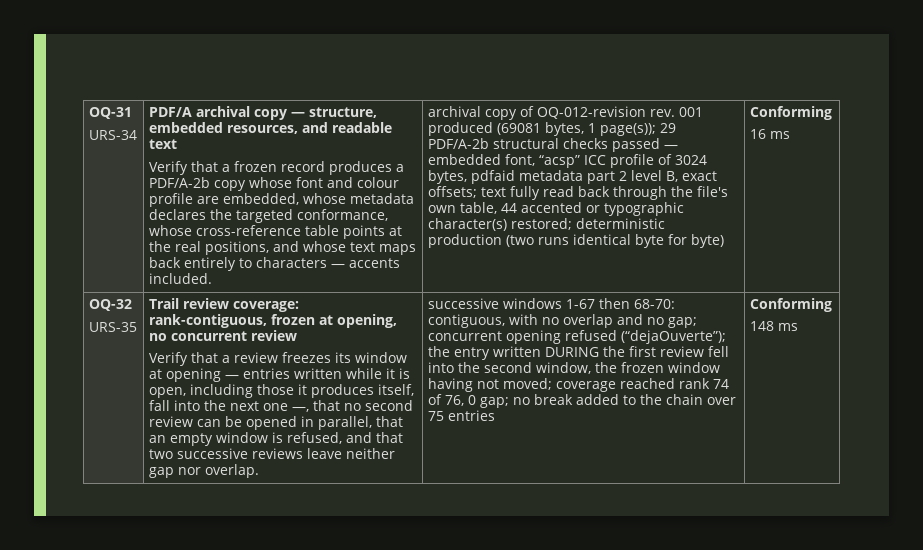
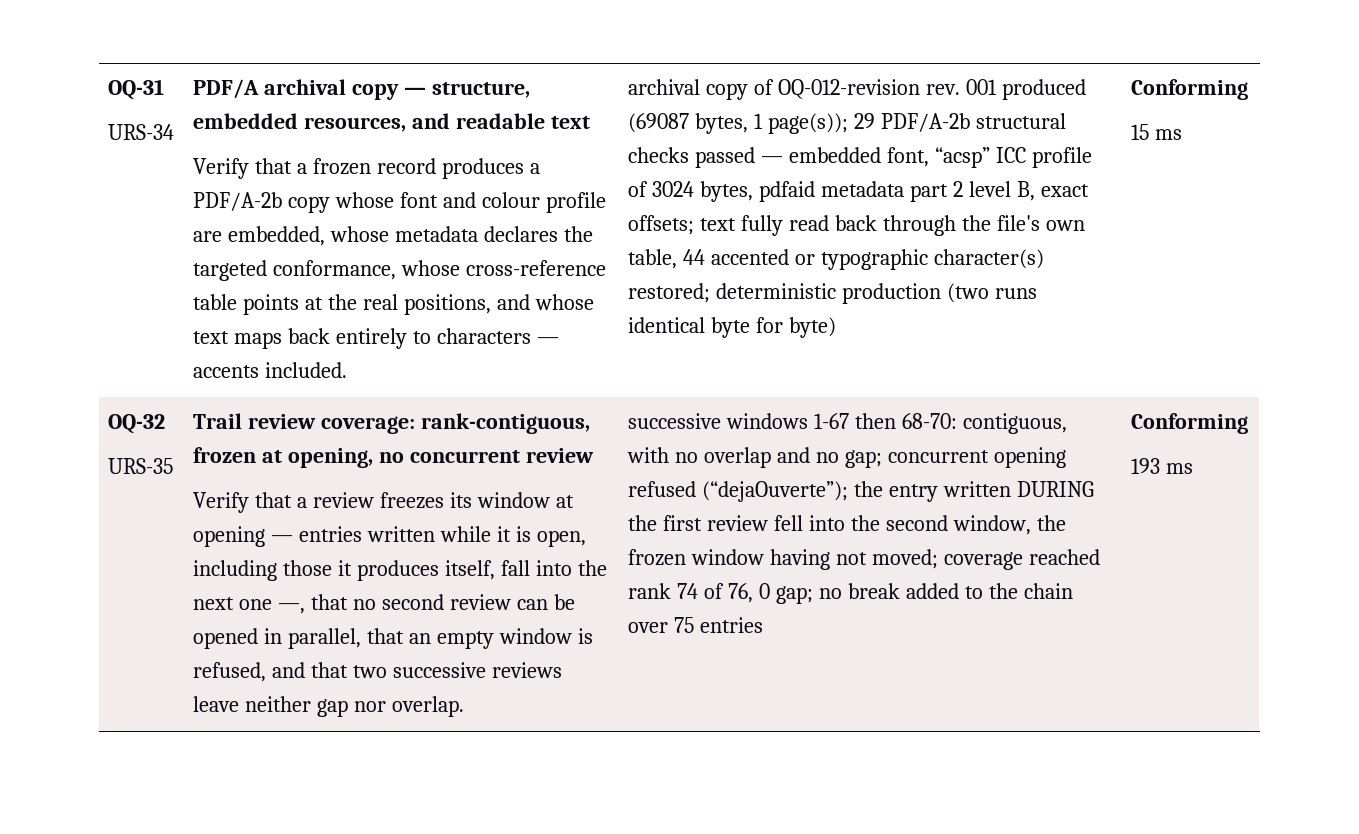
[496,123,541,135] (69081 -> [628,113,690,133] (69087
[749,129,766,139] 16 -> [1131,124,1150,140] 15
[749,321,774,331] 148 -> [1131,458,1161,474] 193

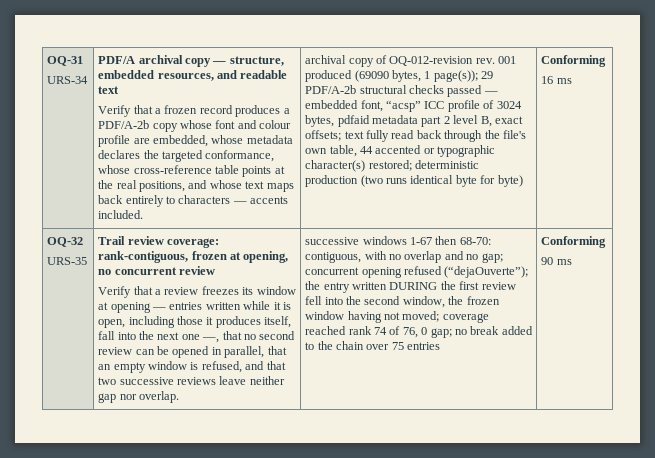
[628,113,690,133] (69087 -> [354,70,389,82] (69090
[1131,124,1150,140] 15 -> [541,76,554,84] 16
[1131,458,1161,474] 193 -> [541,257,554,265] 90

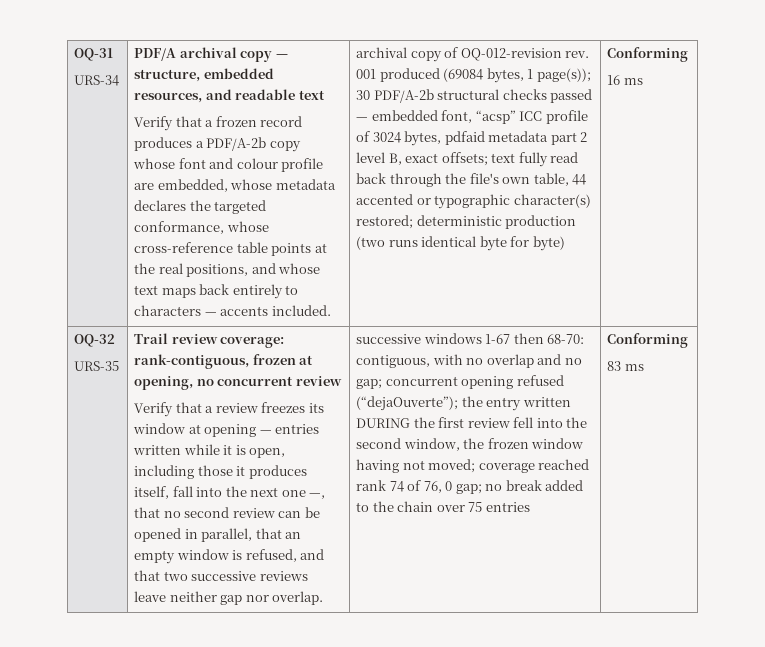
[354,70,389,82] (69090 -> [443,68,484,82] (69084
[481,71,494,79] 29 -> [356,90,371,100] 30
[541,257,554,265] 90 -> [607,361,622,371] 83

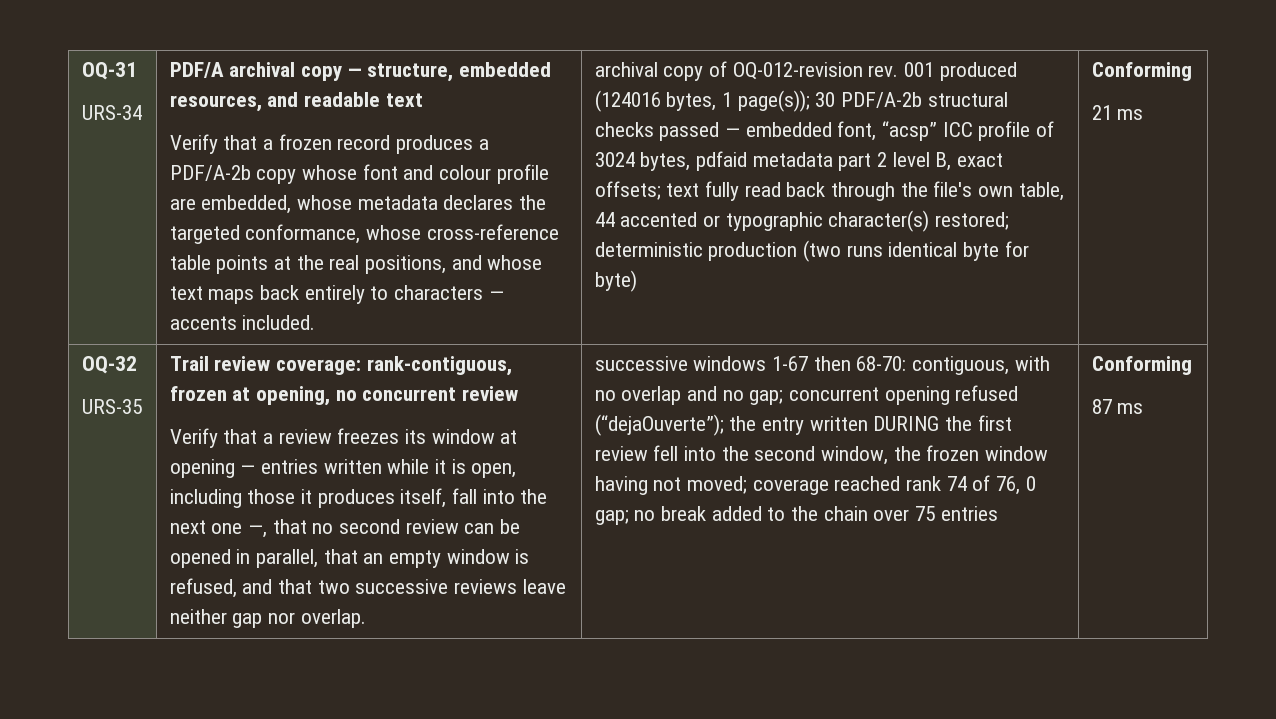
[443,68,484,82] (69084 -> [594,90,661,112] (124016
[607,75,621,85] 16 -> [1091,105,1112,120] 21
[607,361,622,371] 83 -> [1091,399,1112,414] 87

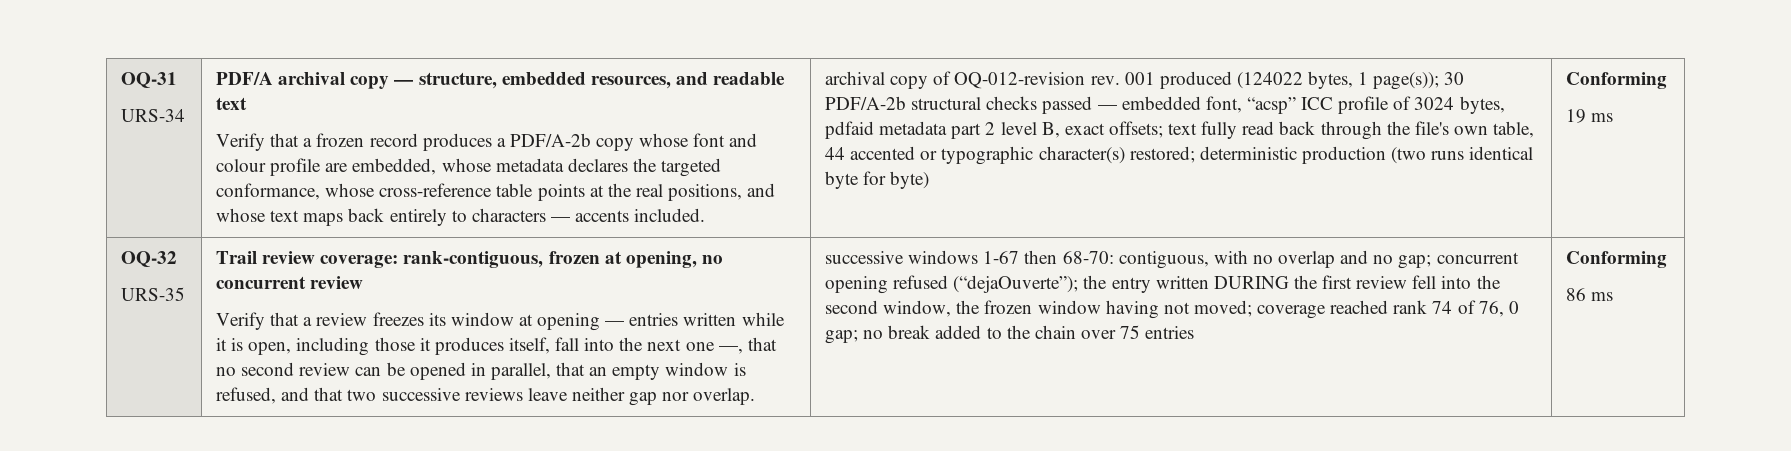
[594,90,661,112] (124016 -> [1236,72,1303,89] (124022
[1091,105,1112,120] 21 -> [1566,109,1587,123] 19
[1091,399,1112,414] 87 -> [1566,288,1587,301] 86

